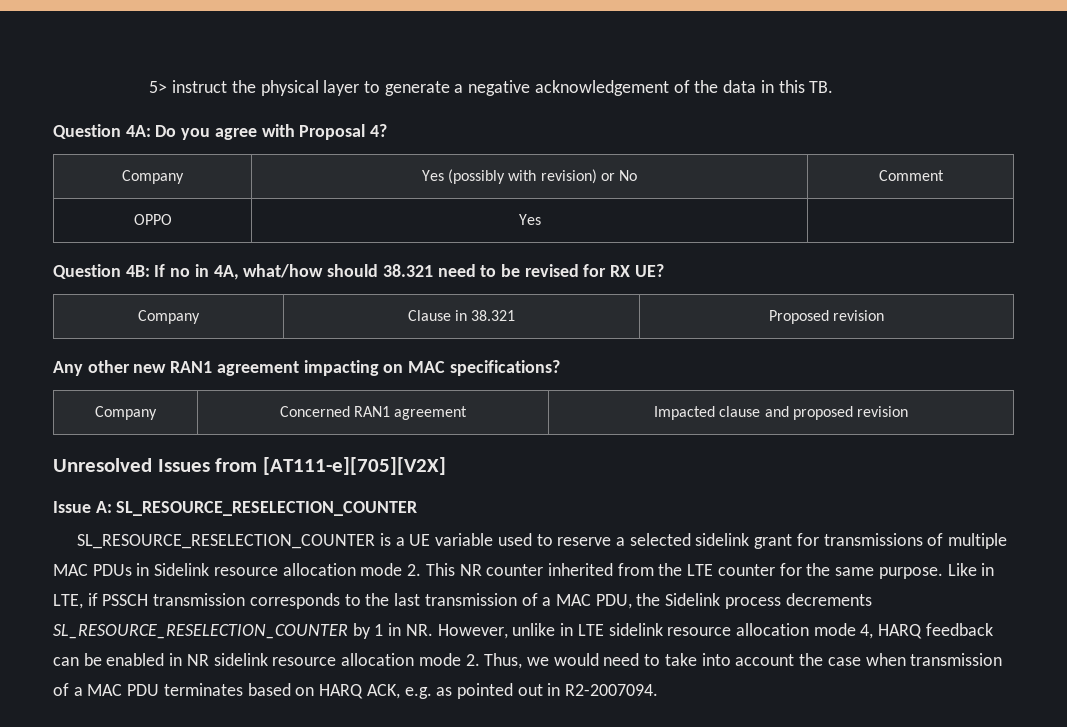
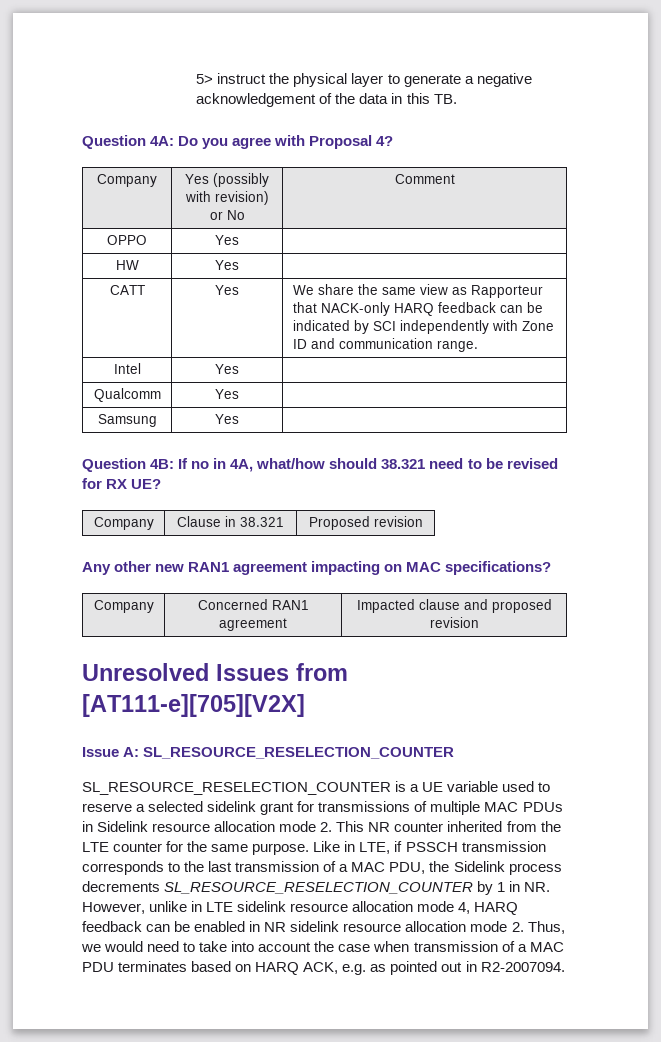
(541, 219) none -> [115,260,139,270] [215,260,239,270] [109,285,145,295] [215,285,239,295] [292,284,543,298] [292,302,543,316] [292,320,554,334] [292,338,478,352] [113,363,141,374] [215,364,239,374] [93,388,161,402] [215,389,239,399] [97,414,157,427] [215,414,239,424] // HW | Yes | // CATT | Yes | We share the same view as Rapporteur that NACK-only HARQ feedback can be indicated by SCI independently with Zone ID and communication range. // Intel | Yes | // Qualcomm | Yes | // Samsung | Yes |

